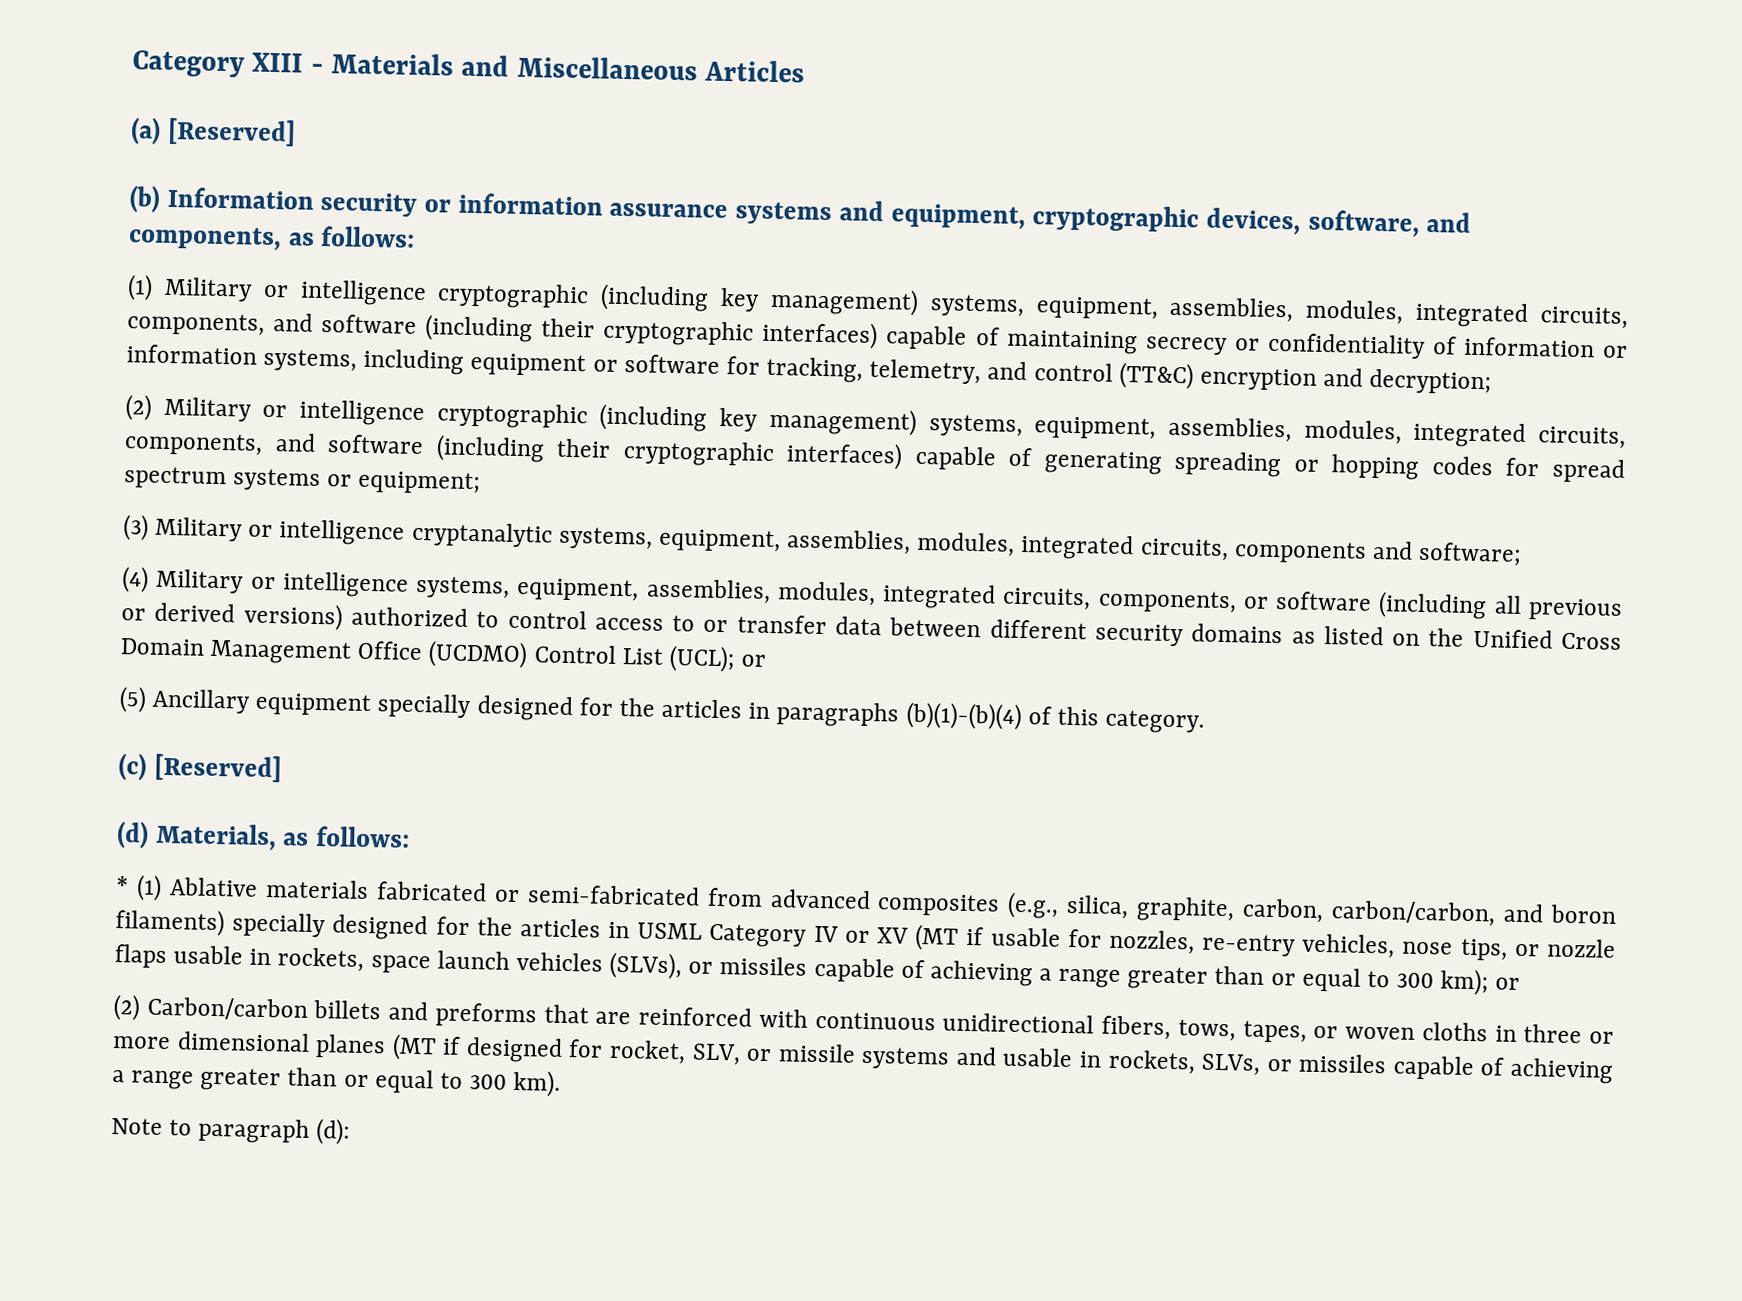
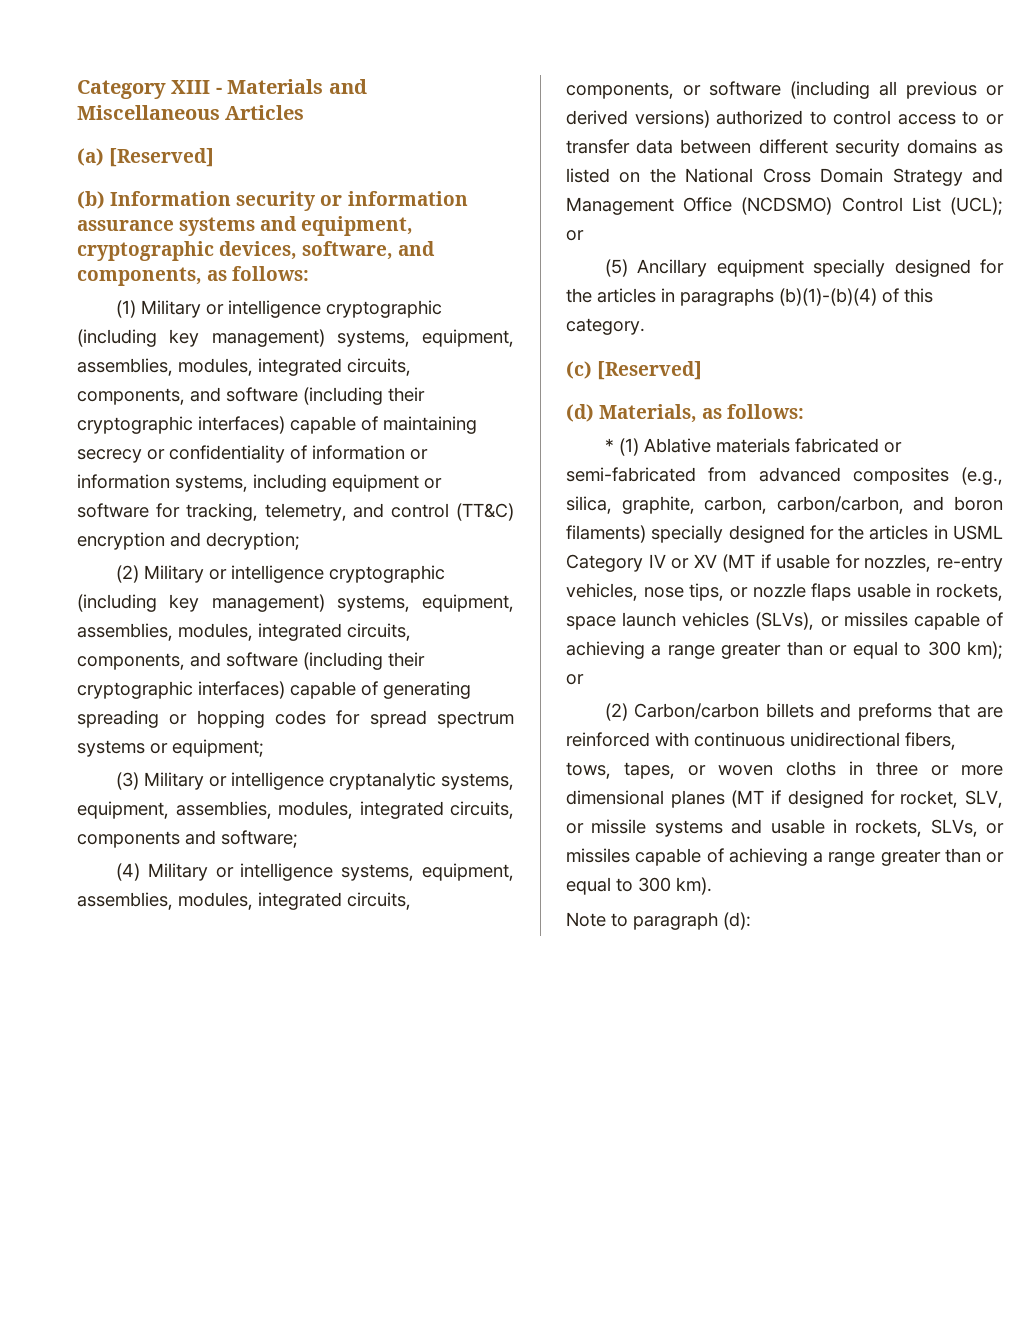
[1472,628,1553,649] Unified -> [685,168,754,183] National
(205, 647) none -> [892,168,1003,186] Strategy and
[428,640,529,669] (UCDMO) -> [741,197,833,215] (NCDSMO)

